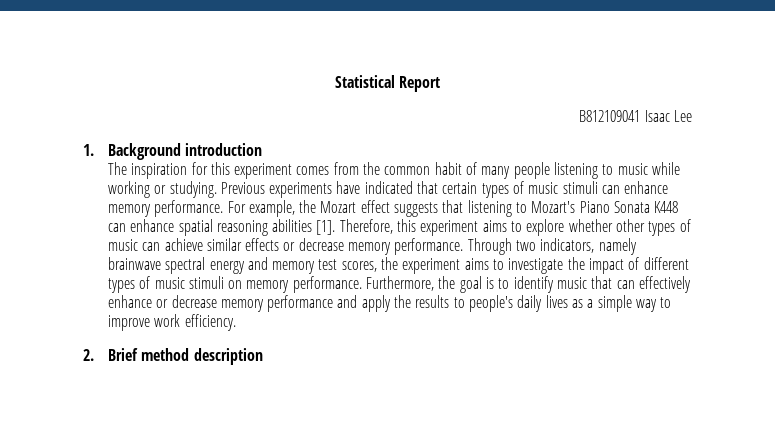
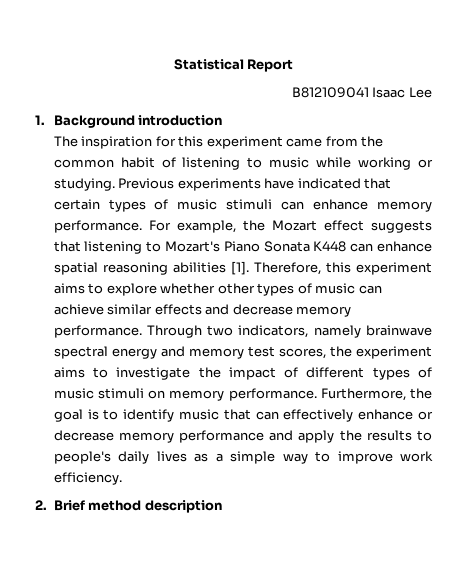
[296,166,330,175] comes -> [286,138,323,147] came
[481,162,550,179] many people -> (176, 162) none
[283,242,296,251] or -> [205,304,230,315] and

